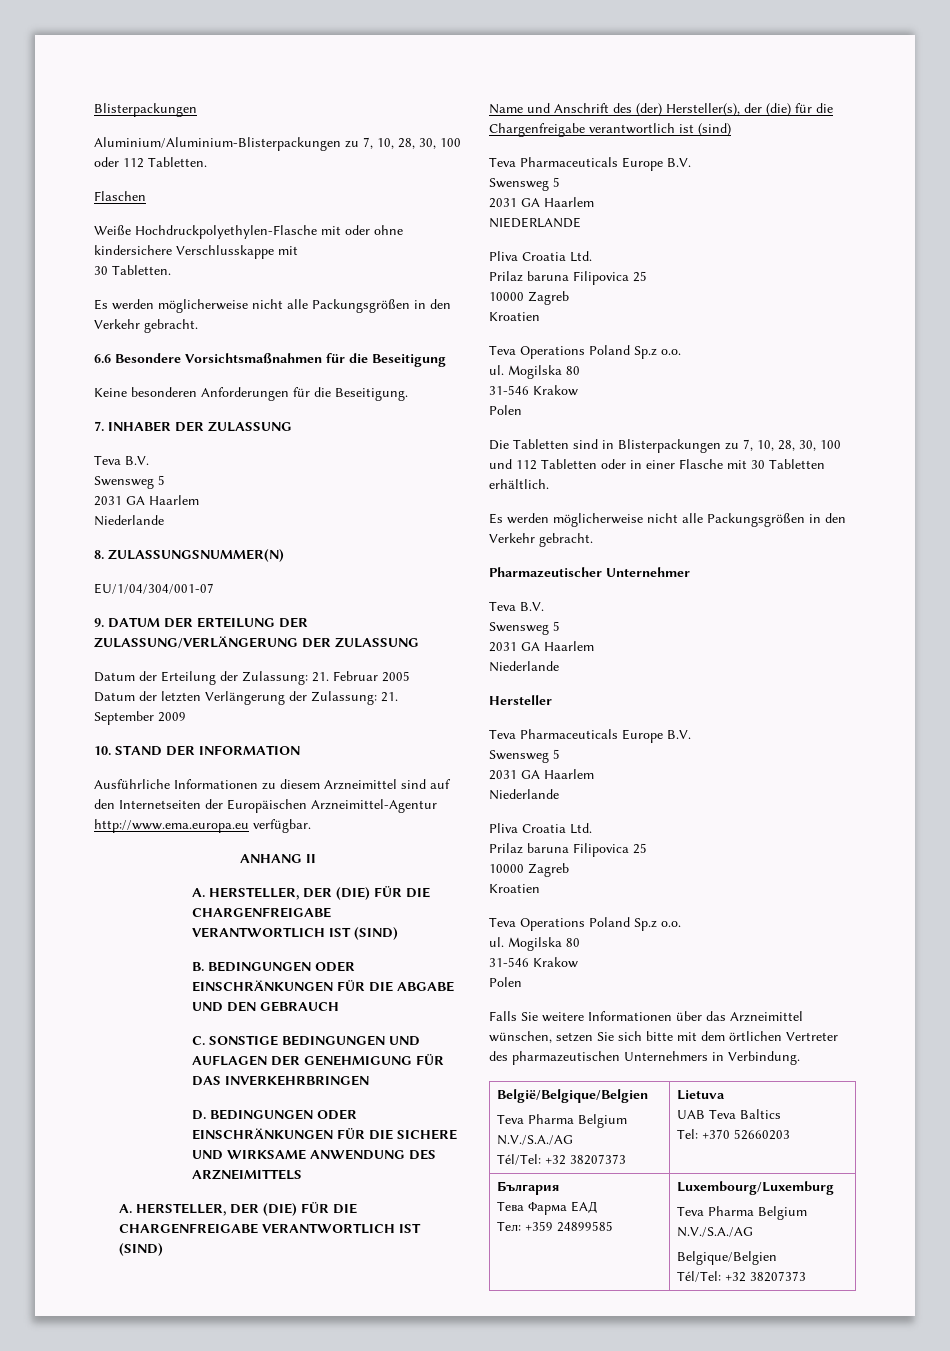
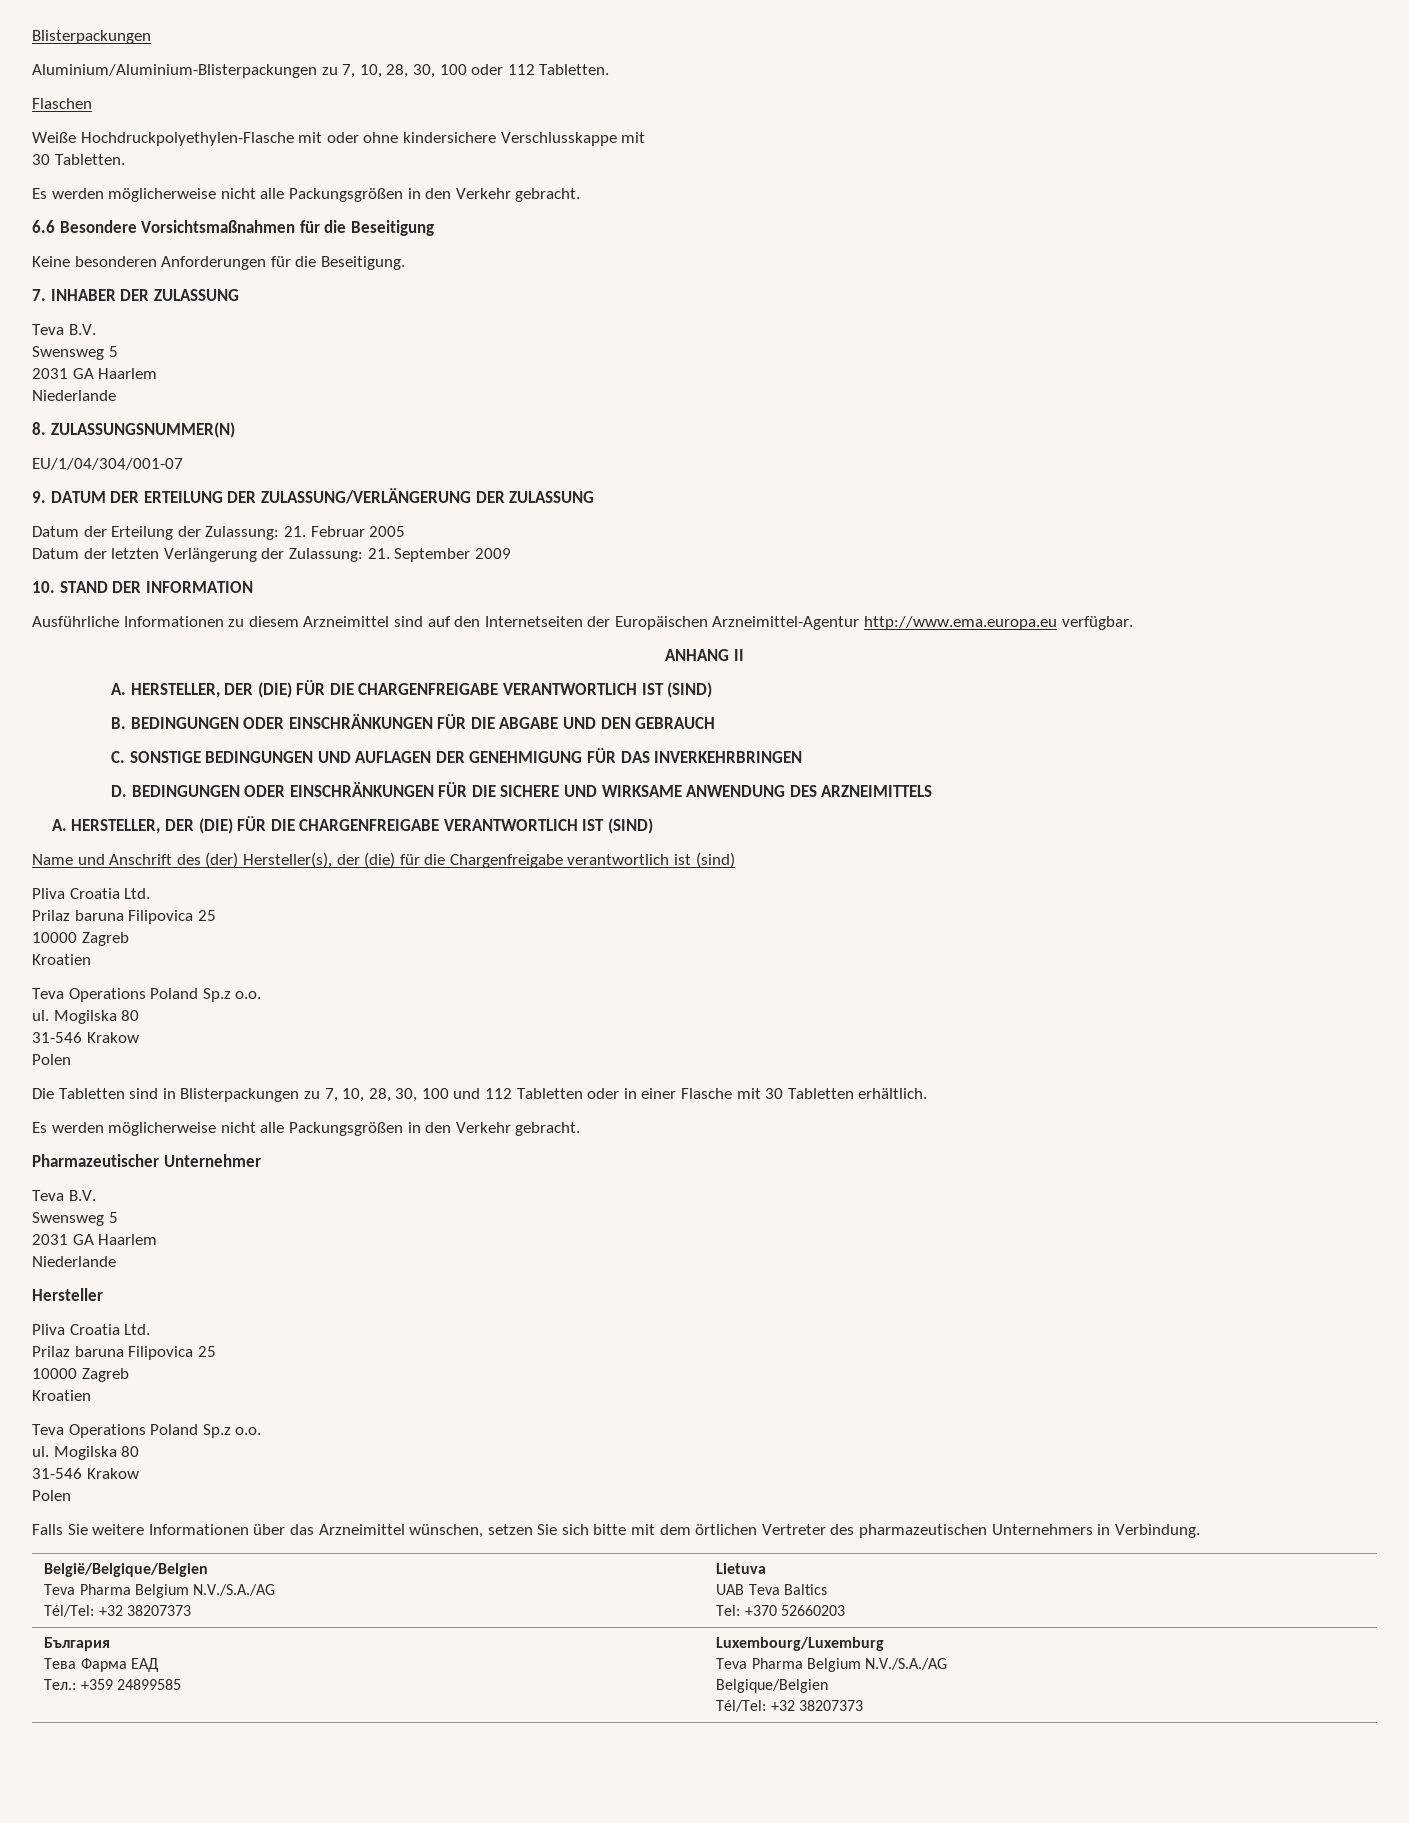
[489,157,691,171] [489,177,560,191] [489,197,594,208] [489,217,581,228] // Teva Pharmaceuticals Europe B.V. // Swensweg 5 // 2031 GA Haarlem // NIEDERLANDE -> (735, 860) none
[489,729,691,743] [489,749,560,763] [489,769,594,780] [489,789,559,800] // Teva Pharmaceuticals Europe B.V. // Swensweg 5 // 2031 GA Haarlem // Niederlande -> (103, 1294) none
[497,1221,522,1231] Teл: -> [44,1679,77,1690] Teл.:

